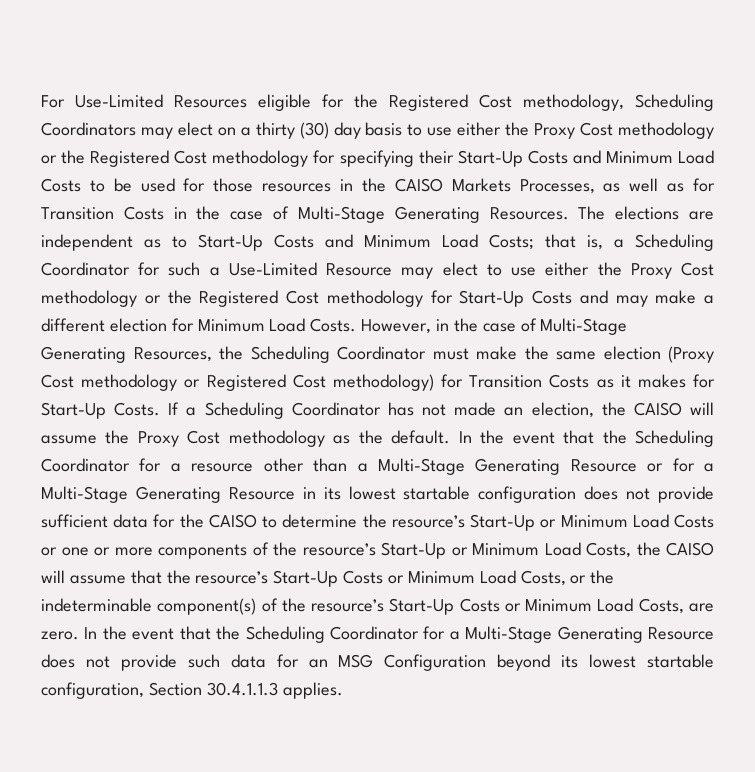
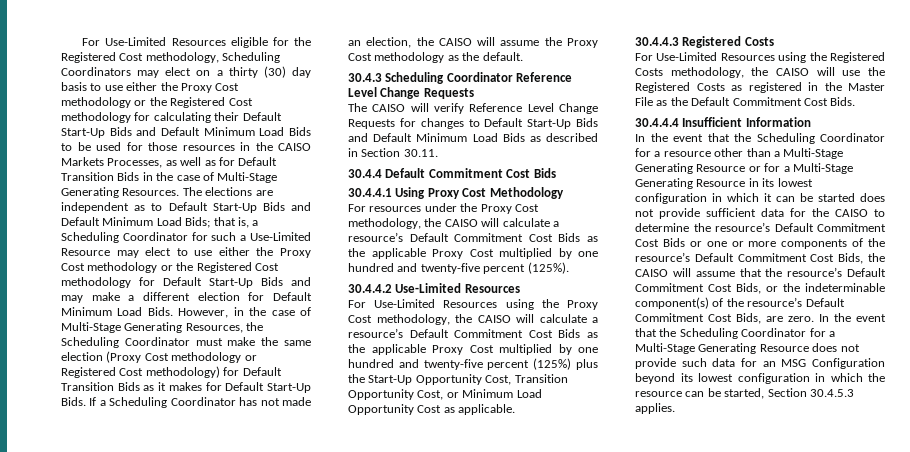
[339,150,715,167] [41,178,81,192] specifying their Start-Up Costs and Minimum Load Costs -> [153,112,282,123] [61,127,311,138] calculating their Default Start-Up Bids and Default Minimum Load Bids
[41,206,164,220] Transition Costs -> [238,157,278,166] [61,172,140,181] Default Transition Bids
[198,234,534,251] Start-Up Costs and Minimum Load Costs; -> [168,202,311,213] [61,217,211,228] Default Start-Up Bids and Default Minimum Load Bids;
[459,290,572,307] Start-Up Costs -> [163,277,283,288] Default Start-Up Bids
[197,318,357,332] Minimum Load Costs. -> [273,292,312,301] [61,307,173,316] Default Minimum Load Bids.
[469,374,590,388] Transition Costs -> [242,367,282,376] [61,382,140,391] Default Transition Bids
[41,402,161,419] Start-Up Costs. -> [225,382,311,393] [61,397,86,406] Default Start-Up Bids.
(451, 437) none -> [348,72,573,84] [348,87,474,99] [348,103,598,114] [348,118,598,129] [348,133,598,142] [348,148,438,157] [348,168,556,178] [348,187,564,199] [348,203,539,214] [348,218,559,229] [348,232,598,242] [348,248,598,259] [348,262,569,274] [348,283,520,293] [348,299,598,310] [348,314,598,325] [348,328,598,338] [348,344,598,355] [348,358,598,370] [348,374,568,385] [348,389,542,400] [348,404,516,415] [635,36,774,48] [635,52,885,63] [635,67,885,78] [635,82,885,93] [635,97,856,106] [635,117,811,127] // 30.4.3 Scheduling Coordinator Reference Level Change Requests // The CAISO will verify Reference Level Change Requests for changes to Default Start-Up Bids and Default Minimum Load Bids as described in Section 30.11. // 30.4.4 Default Commitment Cost Bids // 30.4.4.1 Using Proxy Cost Methodology // For resources under the Proxy Cost methodology, the CAISO will calculate a resource’s Default Commitment Cost Bids as the applicable Proxy Cost multiplied by one hundred and twenty-five percent (125%). // 30.4.4.2 Use-Limited Resources // For Use-Limited Resources using the Proxy Cost methodology, the CAISO will calculate a resource’s Default Commitment Cost Bids as the applicable Proxy Cost multiplied by one hundred and twenty-five percent (125%) plus the Start-Up Opportunity Cost, Transition Opportunity Cost, or Minimum Load Opportunity Cost as applicable. // 30.4.4.3 Registered Costs // For Use-Limited Resources using the Registered Costs methodology, the CAISO will use the Registered Costs as registered in the Master File as the Default Commitment Cost Bids. // 30.4.4.4 Insufficient Information //
[403,486,577,503] startable configuration -> [635,193,855,204] configuration in which it can be started
[470,514,715,531] Start-Up or Minimum Load Costs -> [774,223,886,232] [635,238,685,247] Default Commitment Cost Bids
[381,542,631,559] Start-Up or Minimum Load Costs, -> [694,253,864,264] Default Commitment Cost Bids,
[273,570,566,587] Start-Up Costs or Minimum Load Costs, -> [847,268,886,277] [635,283,761,294] Default Commitment Cost Bids,
[389,598,684,615] Start-Up Costs or Minimum Load Costs, -> [805,298,845,307] [635,313,761,324] Default Commitment Cost Bids,
[647,654,714,668] [41,682,278,699] startable configuration, Section 30.4.1.1.3 -> [737,373,885,384] [635,388,854,399] configuration in which the resource can be started, Section 30.4.5.3

